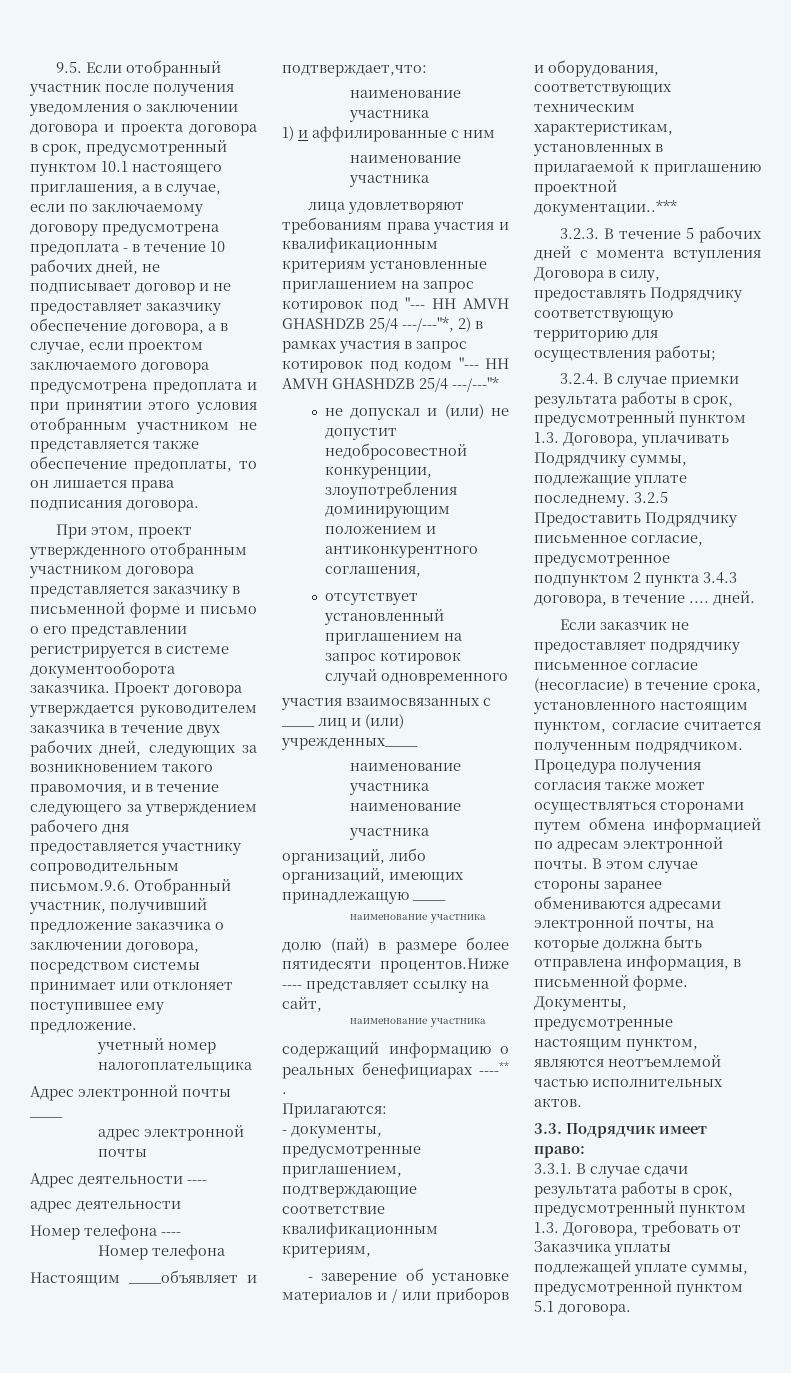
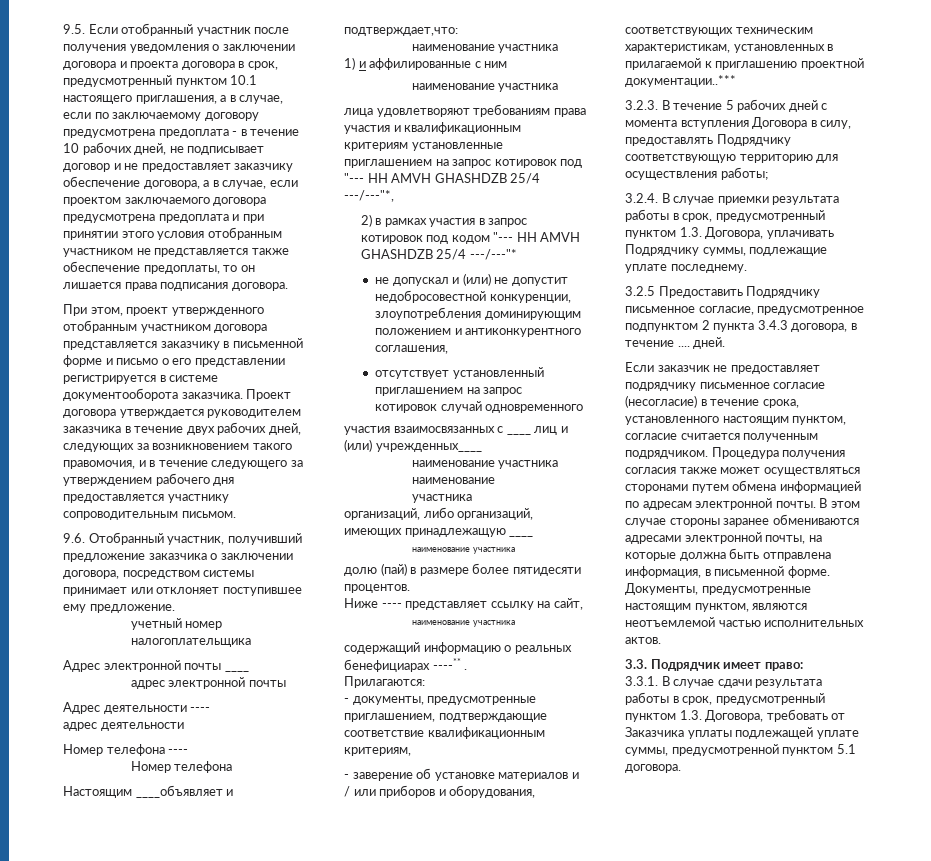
[30,880,130,891] письмом.9.6. -> [181,511,236,518] [63,533,85,543] письмом. // 9.6.
(454, 324) none -> (394, 196) //
[380,958,509,973] процентов.Ниже -> [344,584,410,593] [344,598,378,608] процентов. // Ниже
(630, 501) none -> (747, 268) //

